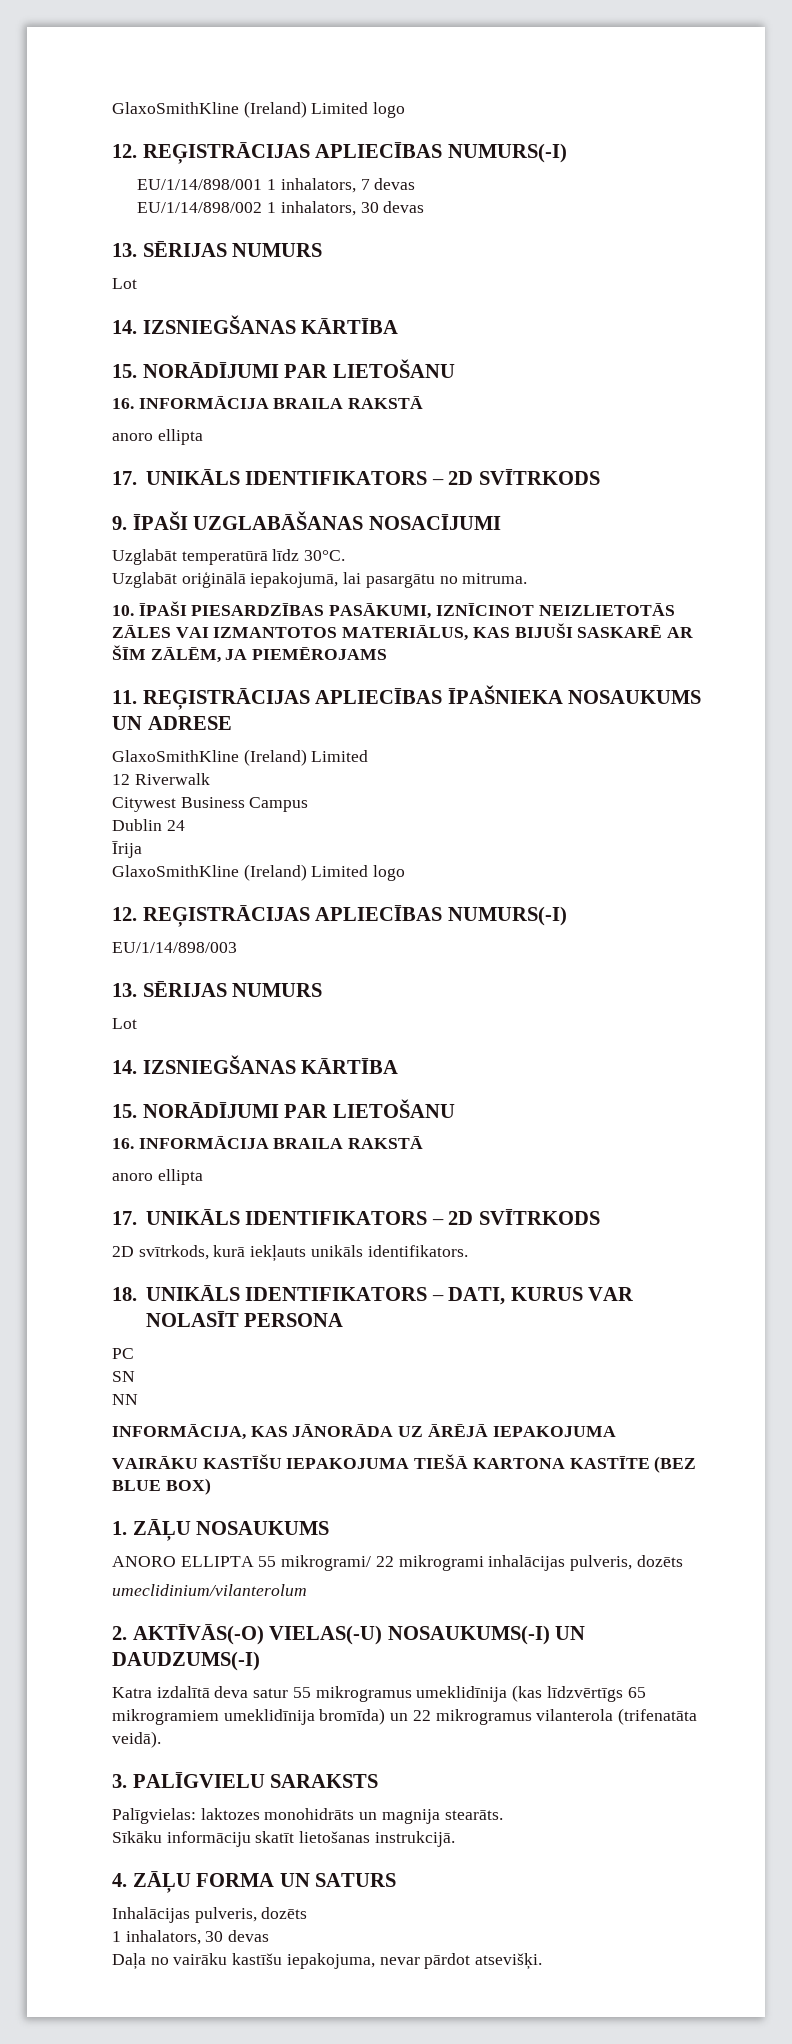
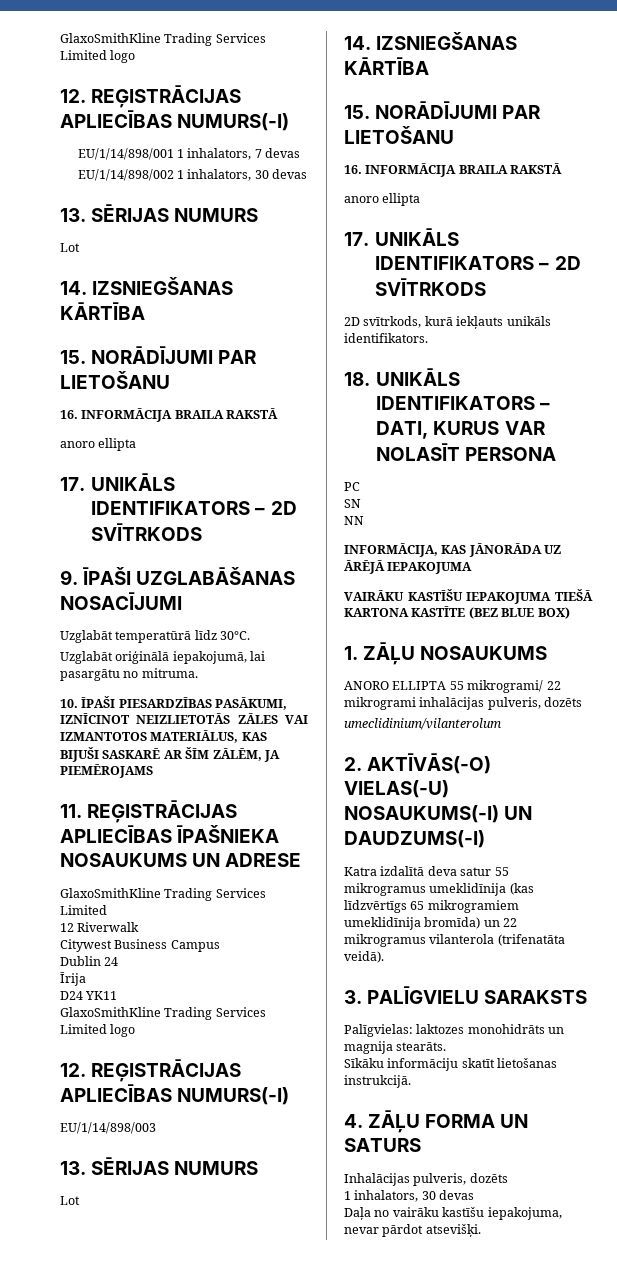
[112,101,307,118] GlaxoSmithKline (Ireland) -> [60,33,266,46] GlaxoSmithKline Trading Services
[243,749,307,766] (Ireland) -> [164,888,266,901] Trading Services
[112,864,307,881] // GlaxoSmithKline (Ireland) -> [60,991,118,1000] [60,1007,266,1020] // D24 YK11 // GlaxoSmithKline Trading Services

